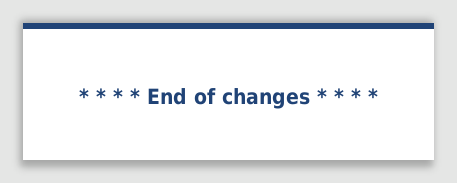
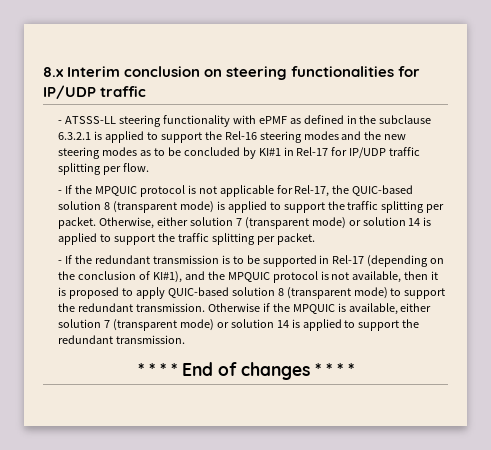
(79, 96) none -> [43,66,421,80] [43,85,147,99] [57,115,432,127] [57,131,407,143] [57,147,421,159] [57,163,149,175] [57,185,414,197] [57,201,445,213] [57,217,432,229] [57,233,315,245] [57,255,445,267] [57,271,439,283] [57,287,446,299] [57,303,432,315] [57,319,420,331] [57,335,185,344] 8.x Interim conclusion on steering functionalities for IP/UDP traffic // - ATSSS-LL steering functionality with ePMF as defined in the subclause 6.3.2.1 is applied to support the Rel-16 steering modes and the new steering modes as to be concluded by KI#1 in Rel-17 for IP/UDP traffic splitting per flow. // - If the MPQUIC protocol is not applicable for Rel-17, the QUIC-based solution 8 (transparent mode) is applied to support the traffic splitting per packet. Otherwise, either solution 7 (transparent mode) or solution 14 is applied to support the traffic splitting per packet. // - If the redundant transmission is to be supported in Rel-17 (depending on the conclusion of KI#1), and the MPQUIC protocol is not available, then it is proposed to apply QUIC-based solution 8 (transparent mode) to support the redundant transmission. Otherwise if the MPQUIC is available, either solution 7 (transparent mode) or solution 14 is applied to support the redundant transmission. //

